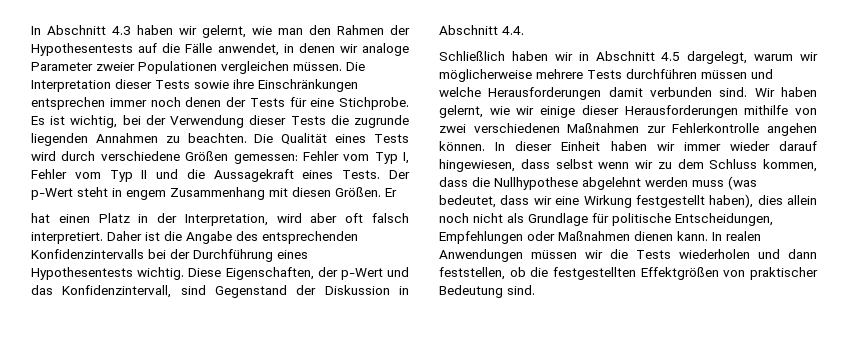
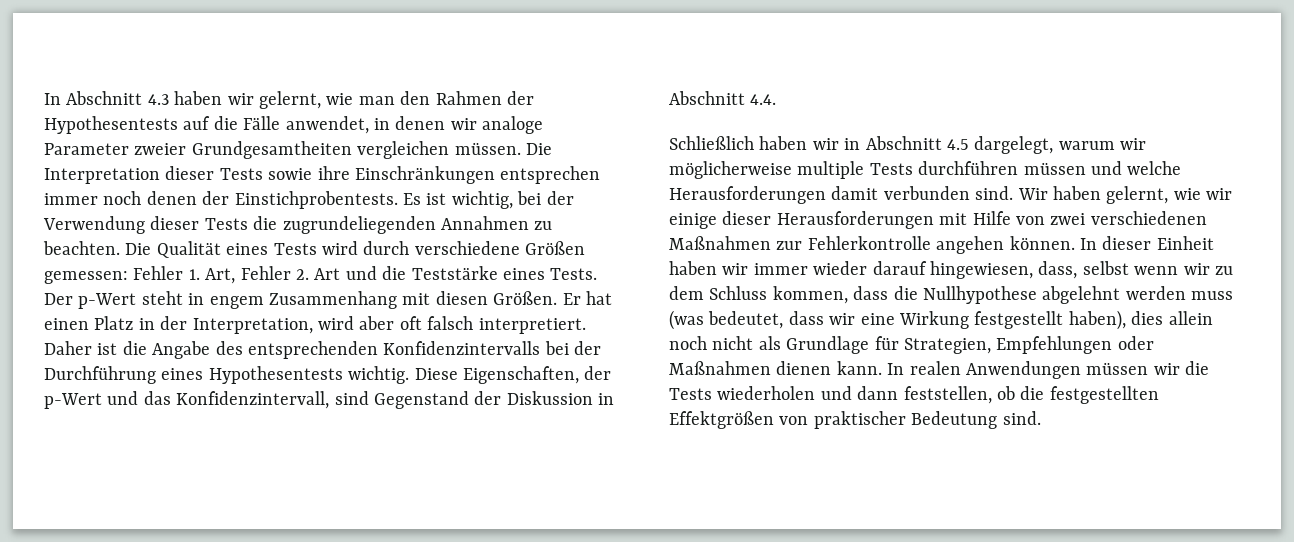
[138,61,217,74] Populationen -> [191,141,352,159] Grundgesamtheiten
[249,97,409,110] Tests für eine Stichprobe. -> [234,191,398,209] Einstichprobentests.
[354,115,410,128] [31,133,88,146] zugrunde liegenden -> [282,216,436,234] zugrundeliegenden
[343,152,409,164] [31,169,148,182] vom Typ I, Fehler vom Typ II -> [188,266,341,284] 1. Art, Fehler 2. Art
[213,169,294,182] Aussagekraft -> [411,266,498,280] Teststärke
(397, 192) // -> (581, 299) none
[536,69,583,79] mehrere -> [797,161,865,179] multiple
[744,105,789,115] mithilfe -> [939,211,1011,225] mit Hilfe
[520,159,550,169] dass -> [1038,261,1078,279] dass,
[612,213,773,226] politische Entscheidungen, -> [904,338,991,354] Strategien,

